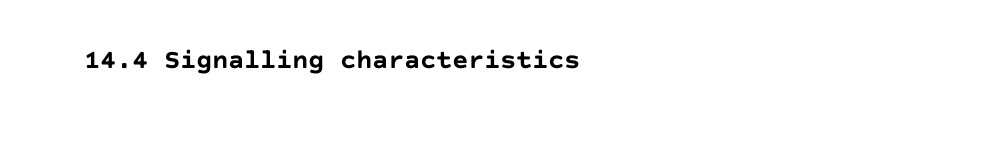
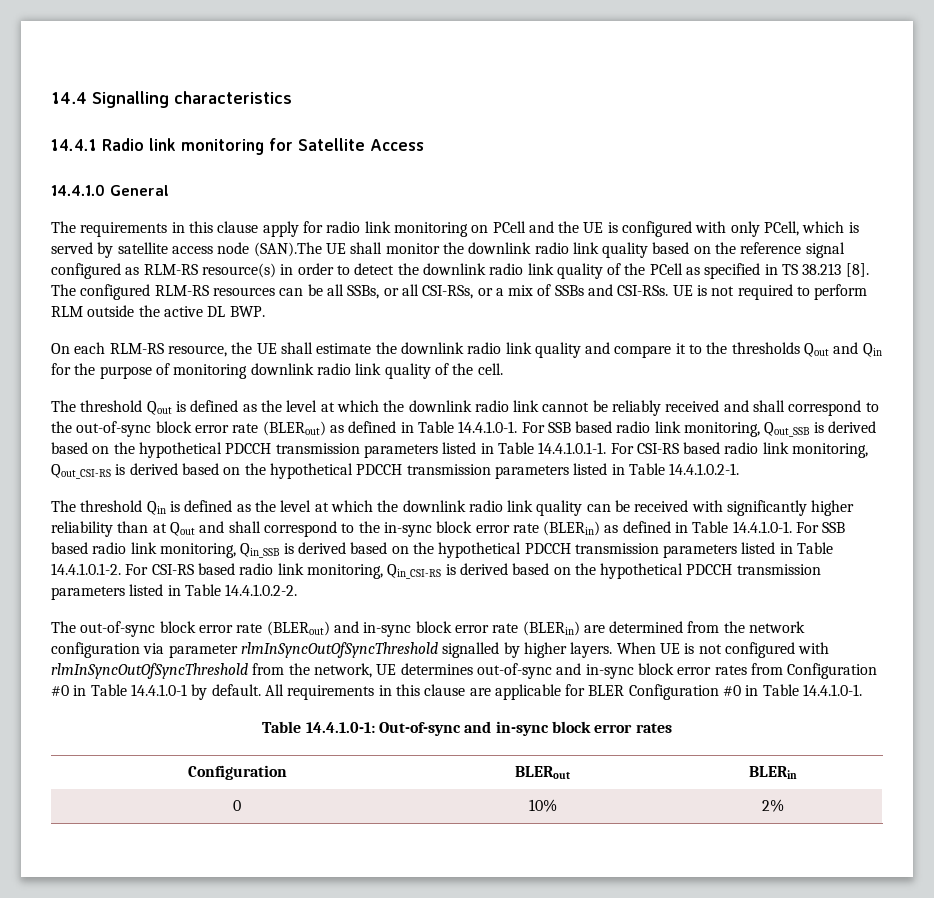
(580, 59) none -> [51,138,424,155] [51,184,169,196] [51,221,859,237] [51,242,845,258] [51,263,869,279] [51,284,868,300] [51,305,265,317] [51,342,882,358] [51,363,503,379] [51,400,879,416] [51,421,877,437] [51,442,869,458] [51,463,740,479] [51,500,855,516] [51,521,846,537] [51,542,834,558] [51,563,821,579] [51,584,298,600] [51,621,806,637] [51,642,830,658] [51,663,878,679] [51,684,863,700] [262,721,672,736] [187,765,287,780] [515,766,570,779] [748,766,797,779] [233,800,241,811] [528,799,557,812] [761,799,784,812] // 14.4.1 Radio link monitoring for Satellite Access // 14.4.1.0 General // The requirements in this clause apply for radio link monitoring on PCell and the UE is configured with only PCell, which is served by satellite access node (SAN).The UE shall monitor the downlink radio link quality based on the reference signal configured as RLM-RS resource(s) in order to detect the downlink radio link quality of the PCell as specified in TS 38.213 [8]. The configured RLM-RS resources can be all SSBs, or all CSI-RSs, or a mix of SSBs and CSI-RSs. UE is not required to perform RLM outside the active DL BWP. // On each RLM-RS resource, the UE shall estimate the downlink radio link quality and compare it to the thresholds Qout and Qin for the purpose of monitoring downlink radio link quality of the cell. // The threshold Qout is defined as the level at which the downlink radio link cannot be reliably received and shall correspond to the out-of-sync block error rate (BLERout) as defined in Table 14.4.1.0-1. For SSB based radio link monitoring, Qout_SSB is derived based on the hypothetical PDCCH transmission parameters listed in Table 14.4.1.0.1-1. For CSI-RS based radio link monitoring, Qout_CSI-RS is derived based on the hypothetical PDCCH transmission parameters listed in Table 14.4.1.0.2-1. // The threshold Qin is defined as the level at which the downlink radio link quality can be received with significantly higher reliability than at Qout and shall correspond to the in-sync block error rate (BLERin) as defined in Table 14.4.1.0-1. For SSB based radio link monitoring, Qin_SSB is derived based on the hypothetical PDCCH transmission parameters listed in Table 14.4.1.0.1-2. For CSI-RS based radio link monitoring, Qin_CSI-RS is derived based on the hypothetical PDCCH transmission parameters listed in Table 14.4.1.0.2-2. // The out-of-sync block error rate (BLERout) and in-sync block error rate (BLERin) are determined from the network configuration via parameter rlmInSyncOutOfSyncThreshold signalled by higher layers. When UE is not configured with rlmInSyncOutOfSyncThreshold from the network, UE determines out-of-sync and in-sync block error rates from Configuration #0 in Table 14.4.1.0-1 by default. All requirements in this clause are applicable for BLER Configuration #0 in Table 14.4.1.0-1. // Table 14.4.1.0-1: Out-of-sync and in-sync block error rates // Configuration | BLERout | BLERin // 0 | 10% | 2%

